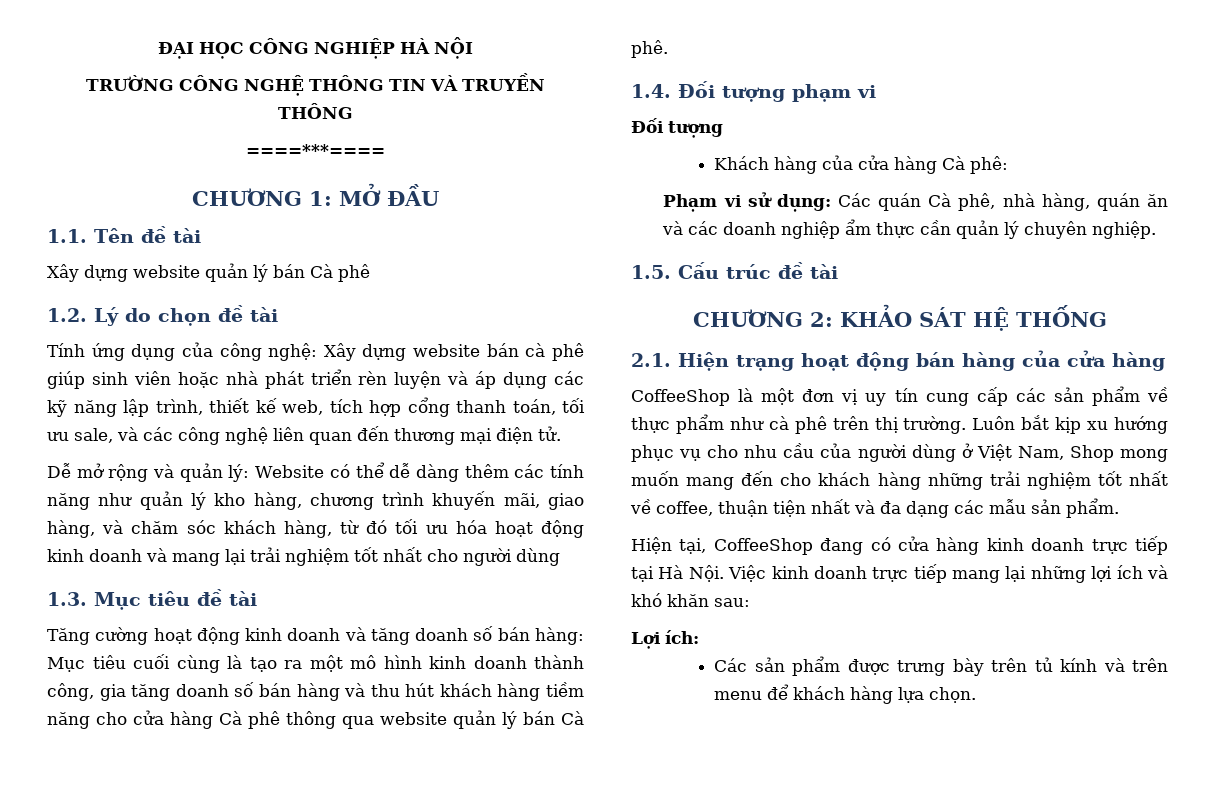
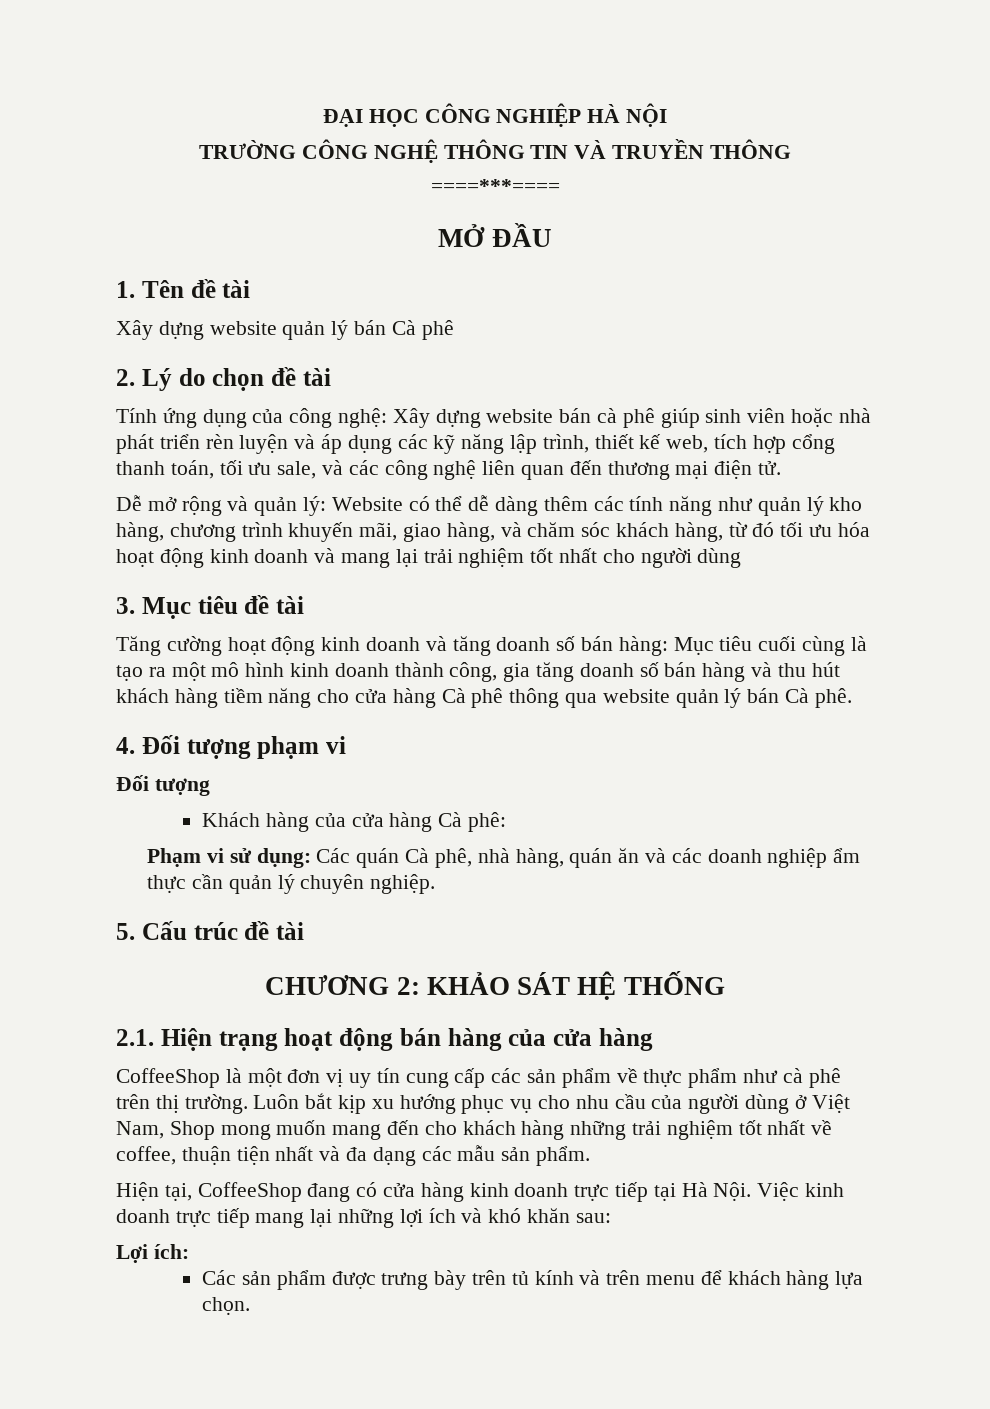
[192,188,332,206] CHƯƠNG 1: -> (560, 186) none
[47,229,87,243] 1.1. -> [116,281,135,298] 1.
[47,308,87,322] 1.2. -> [116,369,135,386] 2.
[47,592,87,606] 1.3. -> [116,597,135,614] 3.
[631,84,671,98] 1.4. -> [116,737,135,754] 4.
[631,265,671,279] 1.5. -> [116,923,135,940] 5.

